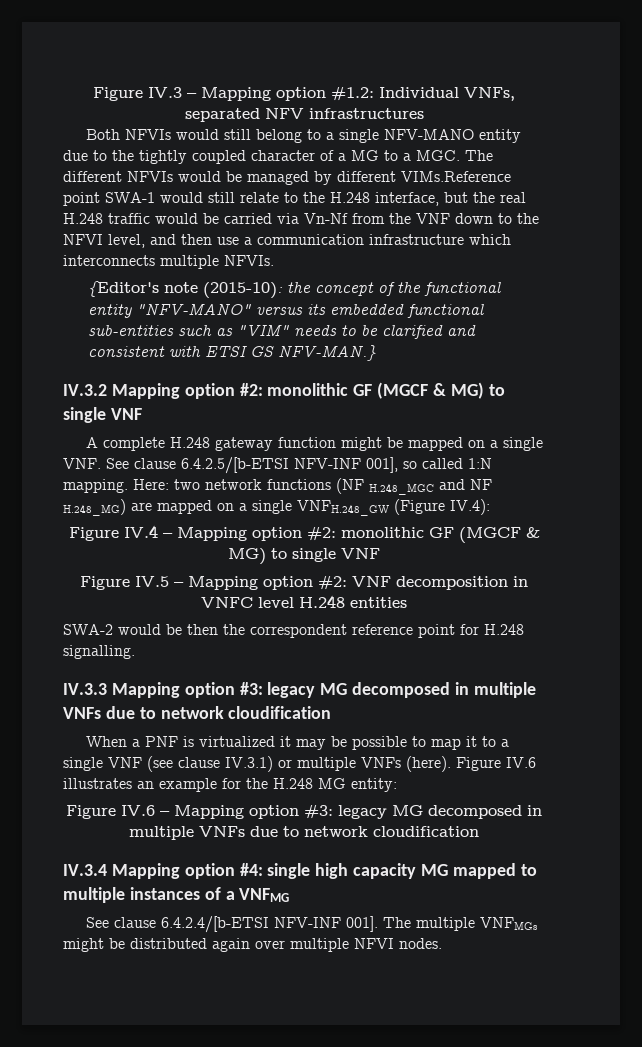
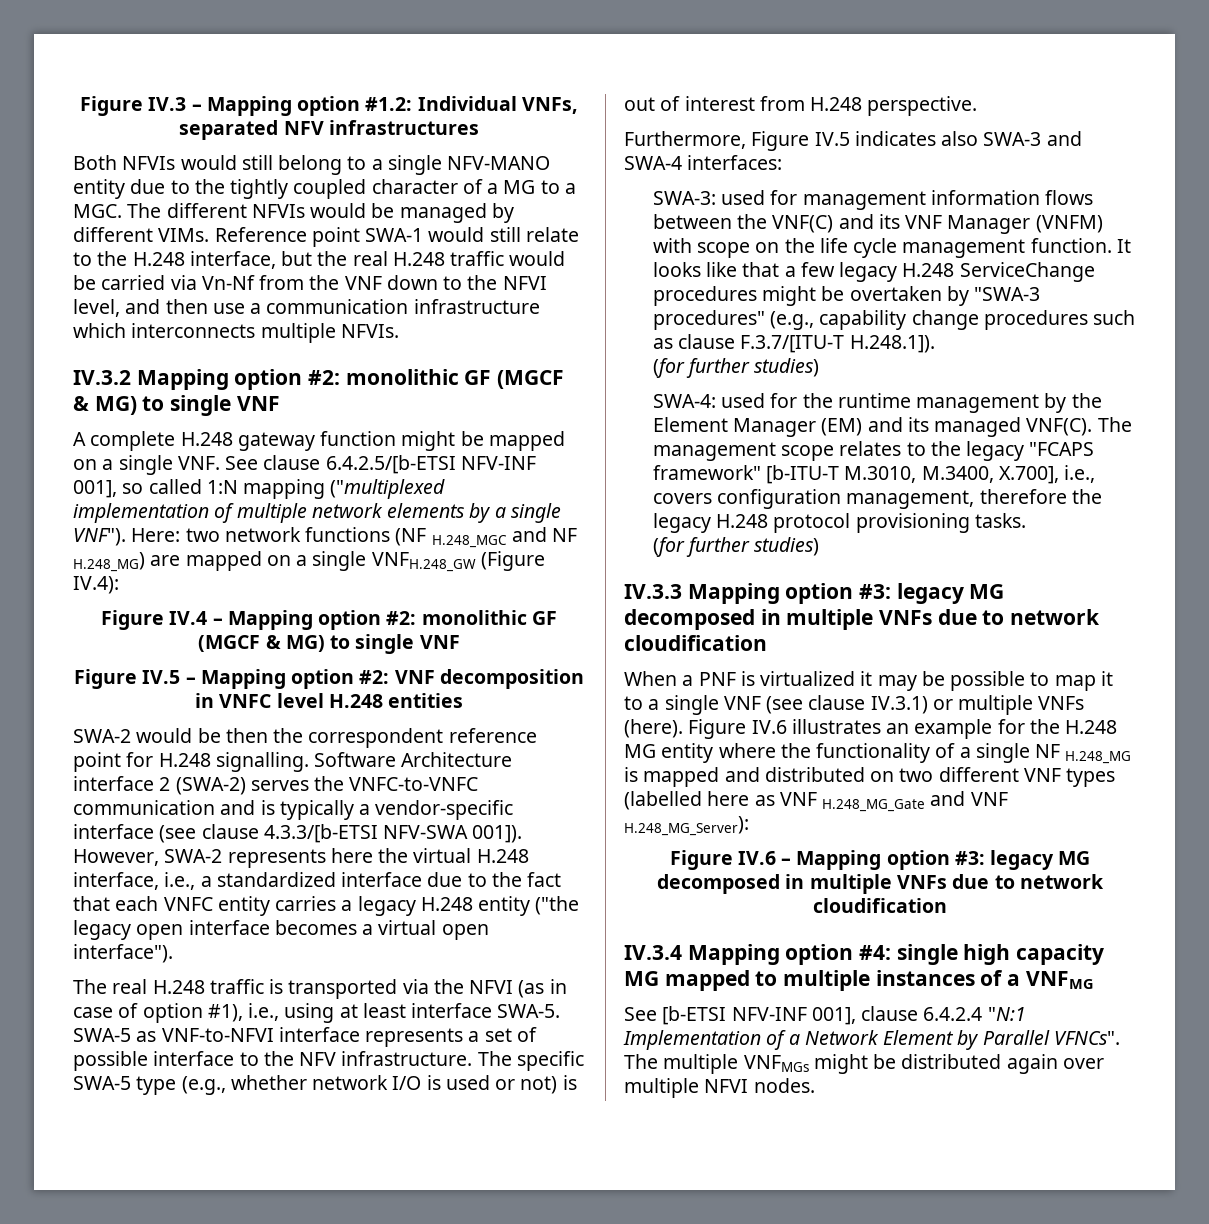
[401,171,511,182] VIMs.Reference -> [158,227,307,242] VIMs. Reference
[88,281,502,299] [88,303,485,318] [88,324,477,339] [88,345,377,361] // {Editor's note (2015-10): the concept of the functional entity "NFV-MANO" versus its embedded functional sub-entities such as "VIM" needs to be clarified and consistent with ETSI GS NFV-MAN.} -> (399, 331) none
[63,479,128,493] mapping. -> [243,479,446,499] [73,503,561,523] [73,528,126,546] mapping ("multiplexed implementation of multiple network elements by a single VNF").
(135, 652) none -> [314,752,513,767] [73,776,479,795] [73,800,514,820] [73,824,523,843] [73,848,529,868] [73,872,562,890] [73,896,580,916] [73,920,489,940] [73,944,173,963] [73,979,567,999] [73,1003,561,1023] [73,1027,537,1047] [73,1051,584,1071] [73,1075,577,1095] [624,96,978,116] [624,131,1082,151] [624,155,783,170] [652,190,1094,210] [652,214,1103,234] [652,238,1131,258] [652,262,1095,282] [652,286,1041,306] [652,310,1136,330] [652,334,935,353] [652,358,820,378] [652,393,1102,413] [652,417,1132,437] [652,441,1095,461] [652,465,1096,484] [652,489,1102,509] [652,513,1026,533] [652,537,820,557] Software Architecture interface 2 (SWA-2) serves the VNFC-to-VNFC communication and is typically a vendor-specific interface (see clause 4.3.3/[b-ETSI NFV-SWA 001]). However, SWA-2 represents here the virtual H.248 interface, i.e., a standardized interface due to the fact that each VNFC entity carries a legacy H.248 entity ("the legacy open interface becomes a virtual open interface"). // The real H.248 traffic is transported via the NFVI (as in case of option #1), i.e., using at least interface SWA-5. SWA-5 as VNF-to-NFVI interface represents a set of possible interface to the NFV infrastructure. The specific SWA-5 type (e.g., whether network I/O is used or not) is out of interest from H.248 perspective. // Furthermore, Figure IV.5 indicates also SWA-3 and SWA-4 interfaces: // SWA-3: used for management information flows between the VNF(C) and its VNF Manager (VNFM) with scope on the life cycle management function. It looks like that a few legacy H.248 ServiceChange procedures might be overtaken by "SWA-3 procedures" (e.g., capability change procedures such as clause F.3.7/[ITU-T H.248.1]). // (for further studies) // SWA-4: used for the runtime management by the Element Manager (EM) and its managed VNF(C). The management scope relates to the legacy "FCAPS framework" [b-ITU-T M.3010, M.3400, X.700], i.e., covers configuration management, therefore the legacy H.248 protocol provisioning tasks. // (for further studies)
[351,778,397,792] entity: -> [661,743,1132,764] [624,767,1116,787] [624,791,1008,812] [624,816,749,836] entity where the functionality of a single NF H.248_MG is mapped and distributed on two different VNF types (labelled here as VNF H.248_MG_Gate and VNF H.248_MG_Server):
[113,916,378,933] clause 6.4.2.4/[b-ETSI NFV-INF 001]. -> [662,1006,1026,1025] [623,1030,1120,1050] [b-ETSI NFV-INF 001], clause 6.4.2.4 "N:1 Implementation of a Network Element by Parallel VFNCs".

